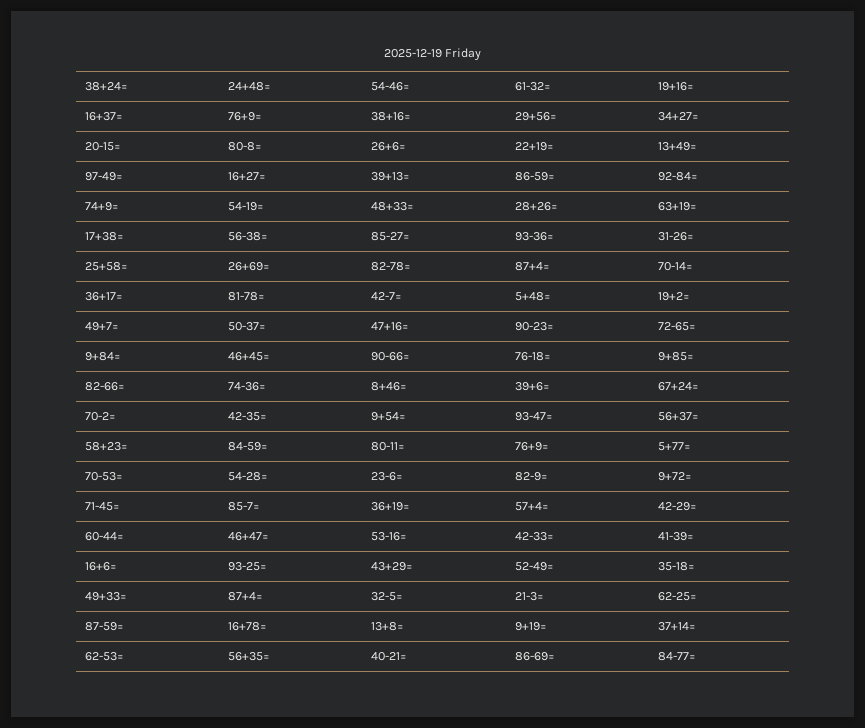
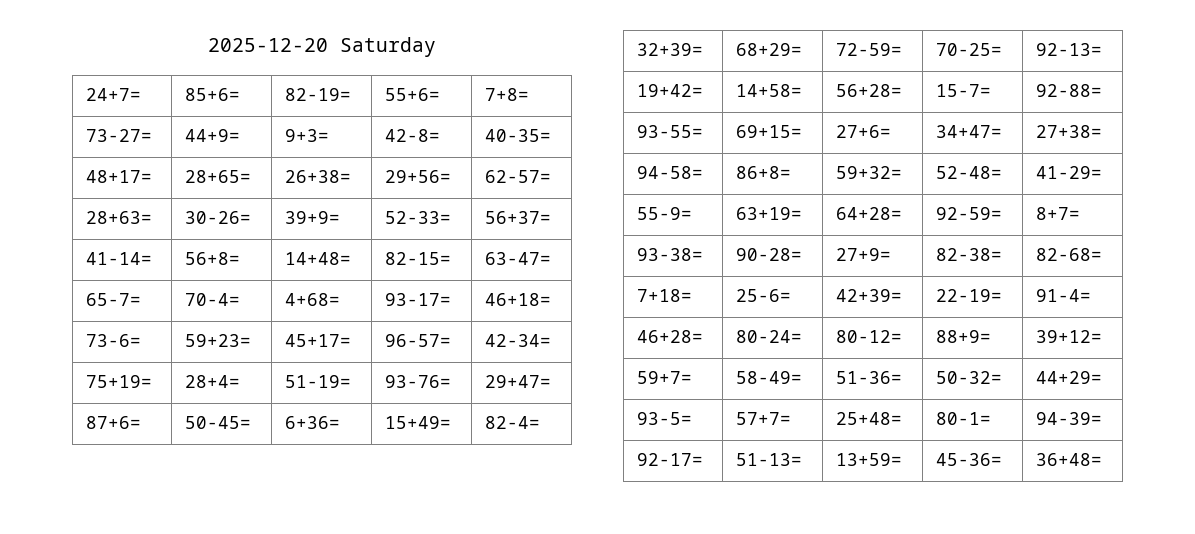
[383,48,482,61] [84,82,128,91] [227,82,271,91] [370,82,410,91] [514,82,551,91] [657,82,694,91] [84,112,123,121] [227,112,262,121] [370,112,411,121] [514,112,557,121] [657,112,699,121] [84,142,121,151] [227,142,262,151] [370,142,406,151] [514,142,554,151] [657,142,697,151] [84,172,123,181] [227,172,266,181] [370,172,410,181] [514,172,555,181] [657,172,698,181] [84,202,119,211] [227,202,264,211] [370,202,414,211] [514,202,558,211] [657,202,697,211] [84,232,124,241] [227,232,268,241] [370,232,410,241] [514,232,554,241] [657,232,694,241] [84,262,128,271] [227,262,270,271] [370,262,411,271] [514,262,550,271] [657,262,693,271] [84,292,123,301] [227,292,265,301] [370,292,402,300] [514,292,551,301] [657,292,690,301] [84,322,119,331] [227,322,266,331] [370,322,409,331] [514,322,554,331] [657,322,696,331] [84,352,121,361] [227,352,270,361] [370,352,410,361] [514,352,551,361] [657,352,694,361] [84,382,125,391] [227,382,266,391] [370,382,407,391] [514,382,550,391] [657,382,699,391] [84,412,116,421] [227,412,267,421] [370,412,406,421] [514,412,553,421] [657,412,699,421] [84,442,128,451] [227,442,268,451] [370,442,405,451] [514,442,549,451] [657,442,691,451] [84,472,123,481] [227,472,268,481] [370,472,403,481] [514,472,548,481] [657,472,692,481] [84,502,120,511] [227,502,260,511] [370,502,410,511] [514,502,549,511] [657,502,697,511] [84,532,124,541] [227,532,269,541] [370,532,407,541] [514,532,554,541] [657,532,694,541] [84,562,117,571] [227,562,267,571] [370,562,413,571] [514,562,554,571] [657,562,695,571] [84,592,127,601] [227,592,263,601] [370,592,403,601] [514,592,544,601] [657,592,697,601] [84,622,124,631] [227,622,267,631] [370,622,404,631] [514,622,547,631] [657,622,696,631] [84,652,124,661] [227,652,270,661] [370,652,407,661] [514,652,555,661] [657,652,696,661] 2025-12-19 Friday // 38+24= | 24+48= | 54-46= | 61-32= | 19+16= // 16+37= | 76+9= | 38+16= | 29+56= | 34+27= // 20-15= | 80-8= | 26+6= | 22+19= | 13+49= // 97-49= | 16+27= | 39+13= | 86-59= | 92-84= // 74+9= | 54-19= | 48+33= | 28+26= | 63+19= // 17+38= | 56-38= | 85-27= | 93-36= | 31-26= // 25+58= | 26+69= | 82-78= | 87+4= | 70-14= // 36+17= | 81-78= | 42-7= | 5+48= | 19+2= // 49+7= | 50-37= | 47+16= | 90-23= | 72-65= // 9+84= | 46+45= | 90-66= | 76-18= | 9+85= // 82-66= | 74-36= | 8+46= | 39+6= | 67+24= // 70-2= | 42-35= | 9+54= | 93-47= | 56+37= // 58+23= | 84-59= | 80-11= | 76+9= | 5+77= // 70-53= | 54-28= | 23-6= | 82-9= | 9+72= // 71-45= | 85-7= | 36+19= | 57+4= | 42-29= // 60-44= | 46+47= | 53-16= | 42-33= | 41-39= // 16+6= | 93-25= | 43+29= | 52-49= | 35-18= // 49+33= | 87+4= | 32-5= | 21-3= | 62-25= // 87-59= | 16+78= | 13+8= | 9+19= | 37+14= // 62-53= | 56+35= | 40-21= | 86-69= | 84-77= -> [208,37,436,57] [86,88,142,101] [185,88,241,101] [285,88,352,101] [385,88,441,101] [485,88,530,101] [86,129,153,142] [185,129,241,142] [285,129,330,142] [385,129,441,142] [485,129,552,142] [86,170,153,183] [185,170,252,183] [285,170,352,183] [385,170,452,183] [485,170,552,183] [86,211,153,224] [185,211,252,224] [285,211,341,224] [385,211,452,224] [485,211,552,224] [86,252,153,265] [185,252,241,265] [285,252,352,265] [385,252,452,265] [485,252,552,265] [86,293,142,306] [185,293,241,306] [285,293,341,306] [385,293,452,306] [485,293,552,306] [86,334,142,347] [185,334,252,347] [285,334,352,347] [385,334,452,347] [485,334,552,347] [86,375,153,388] [185,375,241,388] [285,375,352,388] [385,375,452,388] [485,375,552,388] [86,416,142,429] [185,416,252,429] [285,416,341,429] [385,416,452,429] [485,416,541,429] [637,43,704,56] [736,43,803,56] [836,43,903,56] [936,43,1003,56] [1036,43,1103,56] [637,84,704,97] [736,84,803,97] [836,84,903,97] [936,84,992,97] [1036,84,1103,97] [637,125,704,138] [736,125,803,138] [836,125,892,138] [936,125,1003,138] [1036,125,1103,138] [637,166,704,179] [736,166,792,179] [836,166,903,179] [936,166,1003,179] [1036,166,1103,179] [637,207,693,220] [736,207,803,220] [836,207,903,220] [936,207,1003,220] [1036,207,1081,220] [637,248,704,261] [736,248,803,261] [836,248,892,261] [936,248,1003,261] [1036,248,1103,261] [637,289,693,302] [736,289,792,302] [836,289,903,302] [936,289,1003,302] [1036,289,1092,302] [637,330,704,343] [736,330,803,343] [836,330,903,343] [936,330,992,343] [1036,330,1103,343] [637,371,693,384] [736,371,803,384] [836,371,903,384] [936,371,1003,384] [1036,371,1103,384] [637,412,693,425] [736,412,792,425] [836,412,903,425] [936,412,992,425] [1036,412,1103,425] [637,453,704,466] [736,453,803,466] [836,453,903,466] [936,453,1003,466] [1036,453,1103,466] 2025-12-20 Saturday // 24+7= | 85+6= | 82-19= | 55+6= | 7+8= // 73-27= | 44+9= | 9+3= | 42-8= | 40-35= // 48+17= | 28+65= | 26+38= | 29+56= | 62-57= // 28+63= | 30-26= | 39+9= | 52-33= | 56+37= // 41-14= | 56+8= | 14+48= | 82-15= | 63-47= // 65-7= | 70-4= | 4+68= | 93-17= | 46+18= // 73-6= | 59+23= | 45+17= | 96-57= | 42-34= // 75+19= | 28+4= | 51-19= | 93-76= | 29+47= // 87+6= | 50-45= | 6+36= | 15+49= | 82-4= // 32+39= | 68+29= | 72-59= | 70-25= | 92-13= // 19+42= | 14+58= | 56+28= | 15-7= | 92-88= // 93-55= | 69+15= | 27+6= | 34+47= | 27+38= // 94-58= | 86+8= | 59+32= | 52-48= | 41-29= // 55-9= | 63+19= | 64+28= | 92-59= | 8+7= // 93-38= | 90-28= | 27+9= | 82-38= | 82-68= // 7+18= | 25-6= | 42+39= | 22-19= | 91-4= // 46+28= | 80-24= | 80-12= | 88+9= | 39+12= // 59+7= | 58-49= | 51-36= | 50-32= | 44+29= // 93-5= | 57+7= | 25+48= | 80-1= | 94-39= // 92-17= | 51-13= | 13+59= | 45-36= | 36+48=

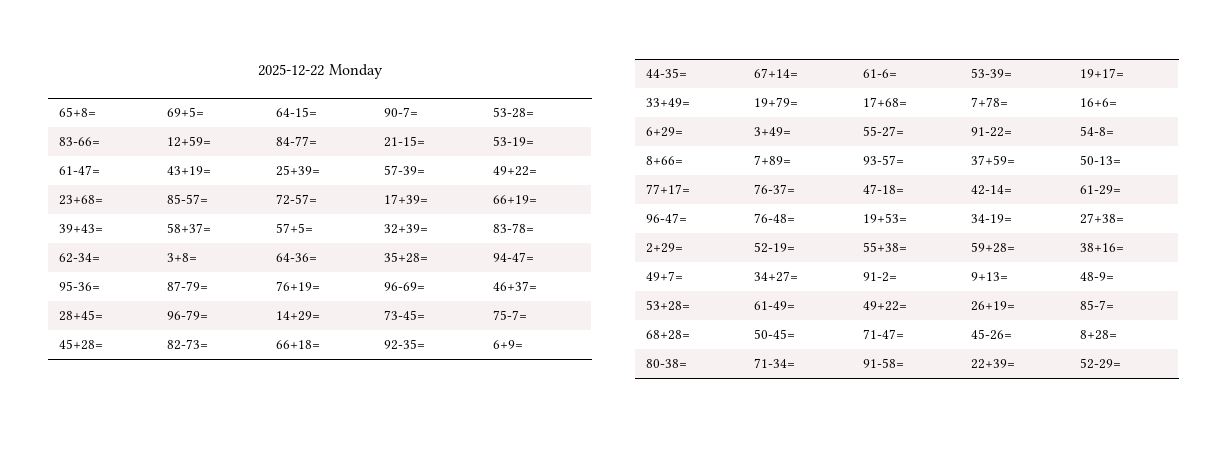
[208,37,436,57] [86,88,142,101] [185,88,241,101] [285,88,352,101] [385,88,441,101] [485,88,530,101] [86,129,153,142] [185,129,241,142] [285,129,330,142] [385,129,441,142] [485,129,552,142] [86,170,153,183] [185,170,252,183] [285,170,352,183] [385,170,452,183] [485,170,552,183] [86,211,153,224] [185,211,252,224] [285,211,341,224] [385,211,452,224] [485,211,552,224] [86,252,153,265] [185,252,241,265] [285,252,352,265] [385,252,452,265] [485,252,552,265] [86,293,142,306] [185,293,241,306] [285,293,341,306] [385,293,452,306] [485,293,552,306] [86,334,142,347] [185,334,252,347] [285,334,352,347] [385,334,452,347] [485,334,552,347] [86,375,153,388] [185,375,241,388] [285,375,352,388] [385,375,452,388] [485,375,552,388] [86,416,142,429] [185,416,252,429] [285,416,341,429] [385,416,452,429] [485,416,541,429] [637,43,704,56] [736,43,803,56] [836,43,903,56] [936,43,1003,56] [1036,43,1103,56] [637,84,704,97] [736,84,803,97] [836,84,903,97] [936,84,992,97] [1036,84,1103,97] [637,125,704,138] [736,125,803,138] [836,125,892,138] [936,125,1003,138] [1036,125,1103,138] [637,166,704,179] [736,166,792,179] [836,166,903,179] [936,166,1003,179] [1036,166,1103,179] [637,207,693,220] [736,207,803,220] [836,207,903,220] [936,207,1003,220] [1036,207,1081,220] [637,248,704,261] [736,248,803,261] [836,248,892,261] [936,248,1003,261] [1036,248,1103,261] [637,289,693,302] [736,289,792,302] [836,289,903,302] [936,289,1003,302] [1036,289,1092,302] [637,330,704,343] [736,330,803,343] [836,330,903,343] [936,330,992,343] [1036,330,1103,343] [637,371,693,384] [736,371,803,384] [836,371,903,384] [936,371,1003,384] [1036,371,1103,384] [637,412,693,425] [736,412,792,425] [836,412,903,425] [936,412,992,425] [1036,412,1103,425] [637,453,704,466] [736,453,803,466] [836,453,903,466] [936,453,1003,466] [1036,453,1103,466] 2025-12-20 Saturday // 24+7= | 85+6= | 82-19= | 55+6= | 7+8= // 73-27= | 44+9= | 9+3= | 42-8= | 40-35= // 48+17= | 28+65= | 26+38= | 29+56= | 62-57= // 28+63= | 30-26= | 39+9= | 52-33= | 56+37= // 41-14= | 56+8= | 14+48= | 82-15= | 63-47= // 65-7= | 70-4= | 4+68= | 93-17= | 46+18= // 73-6= | 59+23= | 45+17= | 96-57= | 42-34= // 75+19= | 28+4= | 51-19= | 93-76= | 29+47= // 87+6= | 50-45= | 6+36= | 15+49= | 82-4= // 32+39= | 68+29= | 72-59= | 70-25= | 92-13= // 19+42= | 14+58= | 56+28= | 15-7= | 92-88= // 93-55= | 69+15= | 27+6= | 34+47= | 27+38= // 94-58= | 86+8= | 59+32= | 52-48= | 41-29= // 55-9= | 63+19= | 64+28= | 92-59= | 8+7= // 93-38= | 90-28= | 27+9= | 82-38= | 82-68= // 7+18= | 25-6= | 42+39= | 22-19= | 91-4= // 46+28= | 80-24= | 80-12= | 88+9= | 39+12= // 59+7= | 58-49= | 51-36= | 50-32= | 44+29= // 93-5= | 57+7= | 25+48= | 80-1= | 94-39= // 92-17= | 51-13= | 13+59= | 45-36= | 36+48= -> [258,64,383,79] [58,107,96,117] [166,107,204,117] [275,107,317,117] [383,107,418,117] [492,107,534,118] [58,137,100,146] [166,136,211,147] [275,136,317,146] [383,136,425,147] [492,136,534,146] [58,165,100,175] [166,166,211,175] [275,165,320,176] [383,165,425,175] [492,166,537,176] [58,195,103,205] [166,194,208,204] [275,194,317,205] [383,194,428,204] [492,195,537,204] [58,224,103,233] [166,223,211,233] [275,223,313,233] [383,224,428,234] [492,223,534,233] [58,253,100,263] [166,253,197,262] [275,253,317,262] [383,252,428,263] [492,252,534,262] [58,281,100,291] [166,281,208,291] [275,281,320,291] [383,282,425,291] [492,281,537,291] [58,310,103,321] [166,310,208,320] [275,311,320,321] [383,310,425,320] [492,310,527,320] [58,339,103,350] [166,339,208,350] [275,340,320,349] [383,339,425,350] [492,340,523,349] [645,68,687,78] [753,68,798,78] [862,69,897,78] [970,68,1012,78] [1079,68,1124,78] [645,98,690,107] [753,97,798,107] [862,97,907,107] [970,97,1008,107] [1079,98,1117,107] [645,127,683,137] [753,127,791,136] [862,126,904,137] [970,127,1012,137] [1079,126,1114,136] [645,156,683,165] [753,155,791,165] [862,155,904,165] [970,155,1015,165] [1079,155,1121,165] [645,184,690,194] [753,184,795,194] [862,184,904,194] [970,185,1012,195] [1079,185,1121,195] [645,213,687,223] [753,213,795,223] [862,213,907,223] [970,214,1012,223] [1079,213,1124,224] [645,243,683,253] [753,242,795,253] [862,242,907,252] [970,242,1015,253] [1079,243,1124,252] [645,271,683,281] [753,271,798,282] [862,272,897,282] [970,272,1008,281] [1079,272,1114,281] [645,300,690,311] [753,301,795,310] [862,301,907,311] [970,301,1015,311] [1079,300,1114,310] [645,330,690,340] [753,329,795,339] [862,329,904,339] [970,329,1012,340] [1079,330,1117,340] [645,359,687,368] [753,358,795,368] [862,358,904,368] [970,359,1015,369] [1079,358,1121,369] 2025-12-22 Monday // 65+8= | 69+5= | 64-15= | 90-7= | 53-28= // 83-66= | 12+59= | 84-77= | 21-15= | 53-19= // 61-47= | 43+19= | 25+39= | 57-39= | 49+22= // 23+68= | 85-57= | 72-57= | 17+39= | 66+19= // 39+43= | 58+37= | 57+5= | 32+39= | 83-78= // 62-34= | 3+8= | 64-36= | 35+28= | 94-47= // 95-36= | 87-79= | 76+19= | 96-69= | 46+37= // 28+45= | 96-79= | 14+29= | 73-45= | 75-7= // 45+28= | 82-73= | 66+18= | 92-35= | 6+9= // 44-35= | 67+14= | 61-6= | 53-39= | 19+17= // 33+49= | 19+79= | 17+68= | 7+78= | 16+6= // 6+29= | 3+49= | 55-27= | 91-22= | 54-8= // 8+66= | 7+89= | 93-57= | 37+59= | 50-13= // 77+17= | 76-37= | 47-18= | 42-14= | 61-29= // 96-47= | 76-48= | 19+53= | 34-19= | 27+38= // 2+29= | 52-19= | 55+38= | 59+28= | 38+16= // 49+7= | 34+27= | 91-2= | 9+13= | 48-9= // 53+28= | 61-49= | 49+22= | 26+19= | 85-7= // 68+28= | 50-45= | 71-47= | 45-26= | 8+28= // 80-38= | 71-34= | 91-58= | 22+39= | 52-29=

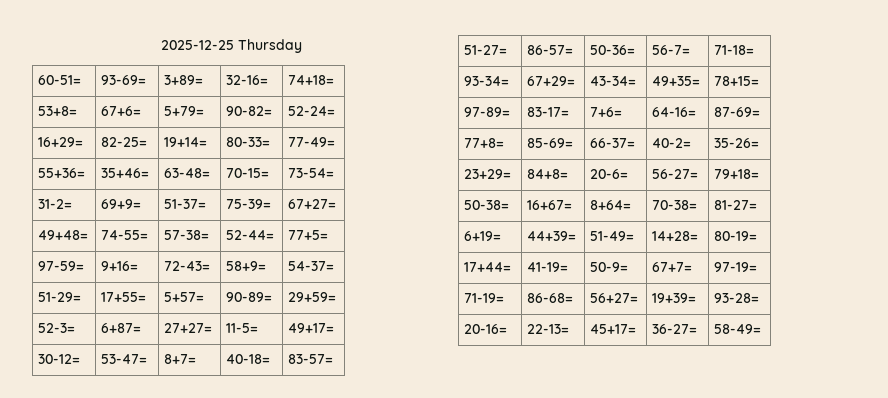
[258,64,383,79] [58,107,96,117] [166,107,204,117] [275,107,317,117] [383,107,418,117] [492,107,534,118] [58,137,100,146] [166,136,211,147] [275,136,317,146] [383,136,425,147] [492,136,534,146] [58,165,100,175] [166,166,211,175] [275,165,320,176] [383,165,425,175] [492,166,537,176] [58,195,103,205] [166,194,208,204] [275,194,317,205] [383,194,428,204] [492,195,537,204] [58,224,103,233] [166,223,211,233] [275,223,313,233] [383,224,428,234] [492,223,534,233] [58,253,100,263] [166,253,197,262] [275,253,317,262] [383,252,428,263] [492,252,534,262] [58,281,100,291] [166,281,208,291] [275,281,320,291] [383,282,425,291] [492,281,537,291] [58,310,103,321] [166,310,208,320] [275,311,320,321] [383,310,425,320] [492,310,527,320] [58,339,103,350] [166,339,208,350] [275,340,320,349] [383,339,425,350] [492,340,523,349] [645,68,687,78] [753,68,798,78] [862,69,897,78] [970,68,1012,78] [1079,68,1124,78] [645,98,690,107] [753,97,798,107] [862,97,907,107] [970,97,1008,107] [1079,98,1117,107] [645,127,683,137] [753,127,791,136] [862,126,904,137] [970,127,1012,137] [1079,126,1114,136] [645,156,683,165] [753,155,791,165] [862,155,904,165] [970,155,1015,165] [1079,155,1121,165] [645,184,690,194] [753,184,795,194] [862,184,904,194] [970,185,1012,195] [1079,185,1121,195] [645,213,687,223] [753,213,795,223] [862,213,907,223] [970,214,1012,223] [1079,213,1124,224] [645,243,683,253] [753,242,795,253] [862,242,907,252] [970,242,1015,253] [1079,243,1124,252] [645,271,683,281] [753,271,798,282] [862,272,897,282] [970,272,1008,281] [1079,272,1114,281] [645,300,690,311] [753,301,795,310] [862,301,907,311] [970,301,1015,311] [1079,300,1114,310] [645,330,690,340] [753,329,795,339] [862,329,904,339] [970,329,1012,340] [1079,330,1117,340] [645,359,687,368] [753,358,795,368] [862,358,904,368] [970,359,1015,369] [1079,358,1121,369] 2025-12-22 Monday // 65+8= | 69+5= | 64-15= | 90-7= | 53-28= // 83-66= | 12+59= | 84-77= | 21-15= | 53-19= // 61-47= | 43+19= | 25+39= | 57-39= | 49+22= // 23+68= | 85-57= | 72-57= | 17+39= | 66+19= // 39+43= | 58+37= | 57+5= | 32+39= | 83-78= // 62-34= | 3+8= | 64-36= | 35+28= | 94-47= // 95-36= | 87-79= | 76+19= | 96-69= | 46+37= // 28+45= | 96-79= | 14+29= | 73-45= | 75-7= // 45+28= | 82-73= | 66+18= | 92-35= | 6+9= // 44-35= | 67+14= | 61-6= | 53-39= | 19+17= // 33+49= | 19+79= | 17+68= | 7+78= | 16+6= // 6+29= | 3+49= | 55-27= | 91-22= | 54-8= // 8+66= | 7+89= | 93-57= | 37+59= | 50-13= // 77+17= | 76-37= | 47-18= | 42-14= | 61-29= // 96-47= | 76-48= | 19+53= | 34-19= | 27+38= // 2+29= | 52-19= | 55+38= | 59+28= | 38+16= // 49+7= | 34+27= | 91-2= | 9+13= | 48-9= // 53+28= | 61-49= | 49+22= | 26+19= | 85-7= // 68+28= | 50-45= | 71-47= | 45-26= | 8+28= // 80-38= | 71-34= | 91-58= | 22+39= | 52-29= -> [160,39,302,53] [38,75,82,85] [101,75,147,85] [164,75,204,85] [226,75,269,85] [288,75,335,85] [38,106,78,116] [101,106,142,116] [164,106,205,116] [226,106,273,116] [288,106,336,116] [38,137,84,147] [101,137,148,147] [164,137,208,147] [226,137,271,147] [288,137,336,147] [38,168,86,178] [101,168,150,178] [164,168,211,178] [226,168,270,178] [288,168,335,178] [38,199,73,209] [101,199,142,209] [164,199,207,209] [226,199,272,209] [288,199,337,209] [38,230,89,240] [101,230,149,240] [164,230,210,240] [226,230,275,240] [288,230,329,240] [38,261,85,271] [101,261,139,271] [164,261,211,271] [226,261,267,271] [288,261,335,271] [38,292,82,302] [101,292,147,302] [164,292,205,302] [226,292,273,302] [288,292,337,302] [38,323,76,333] [101,323,142,333] [164,323,213,333] [226,323,259,333] [288,323,335,333] [38,354,81,364] [101,354,148,364] [164,354,197,364] [226,354,271,364] [288,354,334,364] [464,45,508,55] [527,45,574,55] [590,45,636,55] [652,45,691,55] [714,45,755,55] [464,76,510,86] [527,76,576,86] [590,76,637,86] [652,76,701,86] [714,76,760,86] [464,107,511,117] [527,107,570,117] [590,107,623,117] [652,107,697,117] [714,107,761,117] [464,138,505,148] [527,138,574,148] [590,138,636,148] [652,138,692,148] [714,138,760,148] [464,169,512,179] [527,169,569,179] [590,169,629,179] [652,169,699,179] [714,169,760,179] [464,200,510,210] [527,200,573,210] [590,200,632,210] [652,200,698,210] [714,200,758,210] [464,231,502,241] [527,231,577,241] [590,231,635,241] [652,231,699,241] [714,231,758,241] [464,262,512,272] [527,262,569,272] [590,262,629,272] [652,262,693,272] [714,262,758,272] [464,293,505,303] [527,293,574,303] [590,293,639,303] [652,293,697,303] [714,293,760,303] [464,324,508,334] [527,324,570,334] [590,324,637,334] [652,324,698,334] [714,324,762,334] 2025-12-25 Thursday // 60-51= | 93-69= | 3+89= | 32-16= | 74+18= // 53+8= | 67+6= | 5+79= | 90-82= | 52-24= // 16+29= | 82-25= | 19+14= | 80-33= | 77-49= // 55+36= | 35+46= | 63-48= | 70-15= | 73-54= // 31-2= | 69+9= | 51-37= | 75-39= | 67+27= // 49+48= | 74-55= | 57-38= | 52-44= | 77+5= // 97-59= | 9+16= | 72-43= | 58+9= | 54-37= // 51-29= | 17+55= | 5+57= | 90-89= | 29+59= // 52-3= | 6+87= | 27+27= | 11-5= | 49+17= // 30-12= | 53-47= | 8+7= | 40-18= | 83-57= // 51-27= | 86-57= | 50-36= | 56-7= | 71-18= // 93-34= | 67+29= | 43-34= | 49+35= | 78+15= // 97-89= | 83-17= | 7+6= | 64-16= | 87-69= // 77+8= | 85-69= | 66-37= | 40-2= | 35-26= // 23+29= | 84+8= | 20-6= | 56-27= | 79+18= // 50-38= | 16+67= | 8+64= | 70-38= | 81-27= // 6+19= | 44+39= | 51-49= | 14+28= | 80-19= // 17+44= | 41-19= | 50-9= | 67+7= | 97-19= // 71-19= | 86-68= | 56+27= | 19+39= | 93-28= // 20-16= | 22-13= | 45+17= | 36-27= | 58-49=

